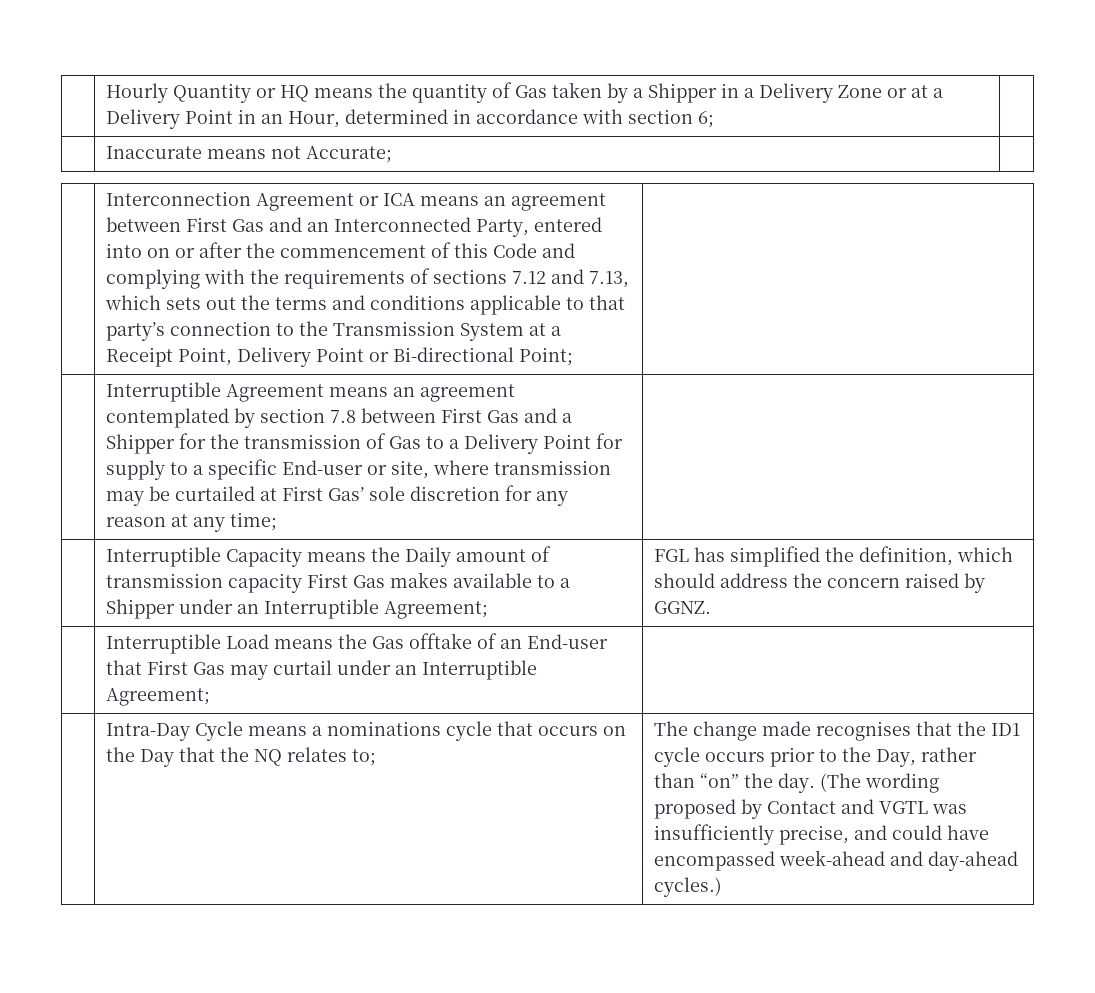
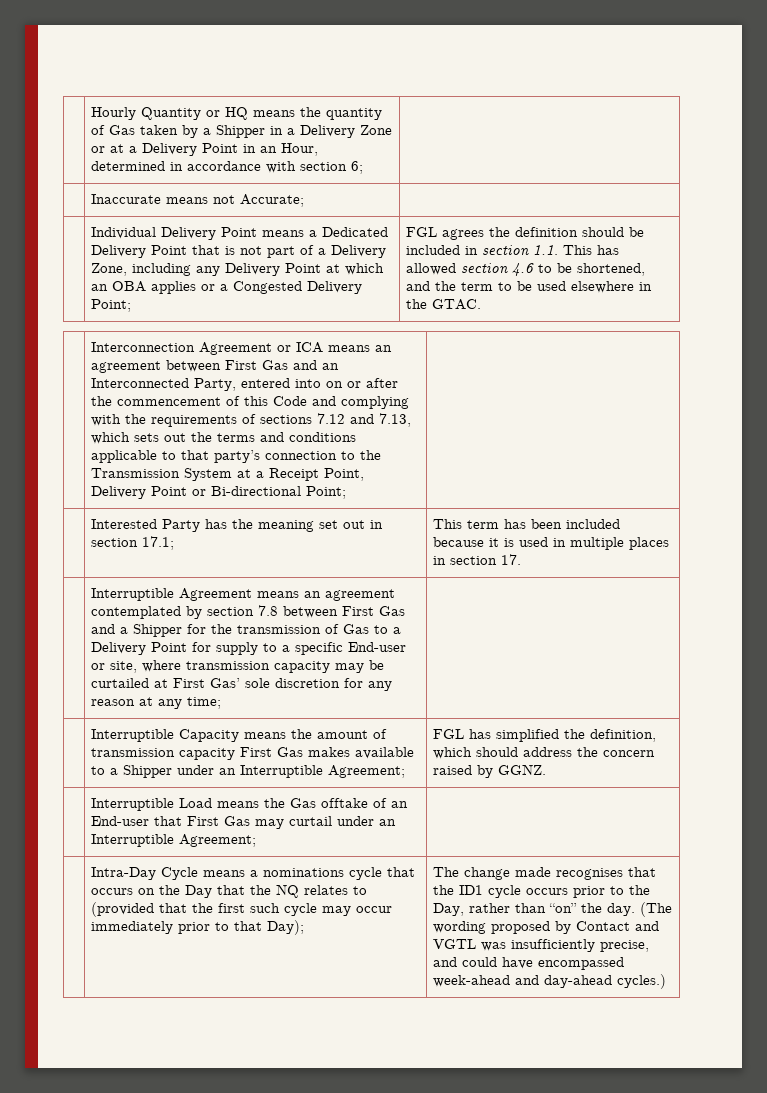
(393, 154) none -> [91,227,389,240] [91,245,387,258] [91,263,385,276] [91,281,363,294] [91,299,132,312] [406,227,645,240] [406,245,620,256] [406,263,646,276] [406,281,653,293] [406,299,482,310] // | Individual Delivery Point means a Dedicated Delivery Point that is not part of a Delivery Zone, including any Delivery Point at which an OBA applies or a Congested Delivery Point; | FGL agrees the definition should be included in section 1.1. This has allowed section 4.6 to be shortened, and the term to be used elsewhere in the GTAC.
(574, 356) none -> [91,519,384,532] [91,536,175,550] [433,519,621,529] [433,537,670,550] [433,554,522,565] // | Interested Party has the meaning set out in section 17.1; | This term has been included because it is used in multiple places in section 17.
(612, 467) none -> [274,661,331,673] capacity
[405,547,452,567] Daily -> (313, 734) none
[352,749,377,766] to; -> [353,886,368,895] [91,902,393,917] [91,920,305,935] to (provided that the first such cycle may occur immediately prior to that Day);

